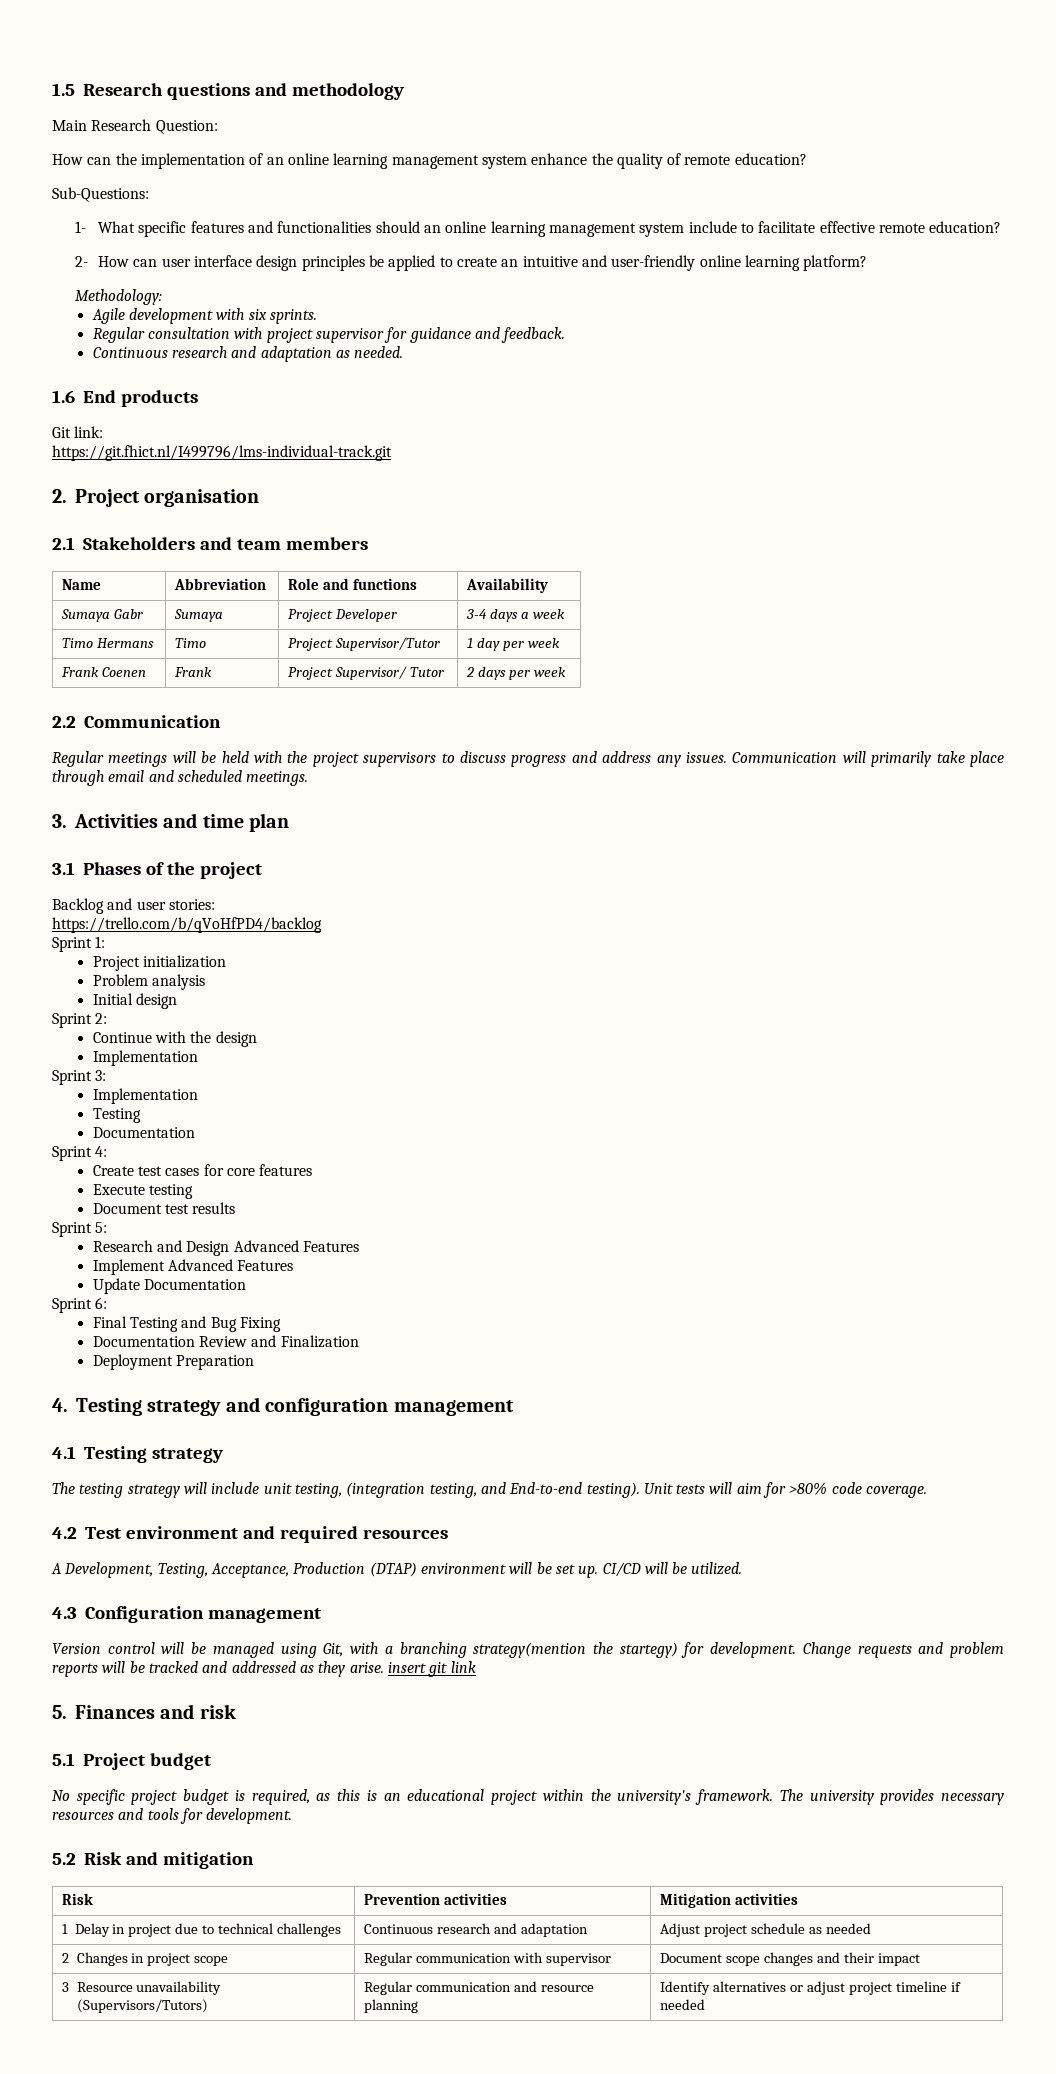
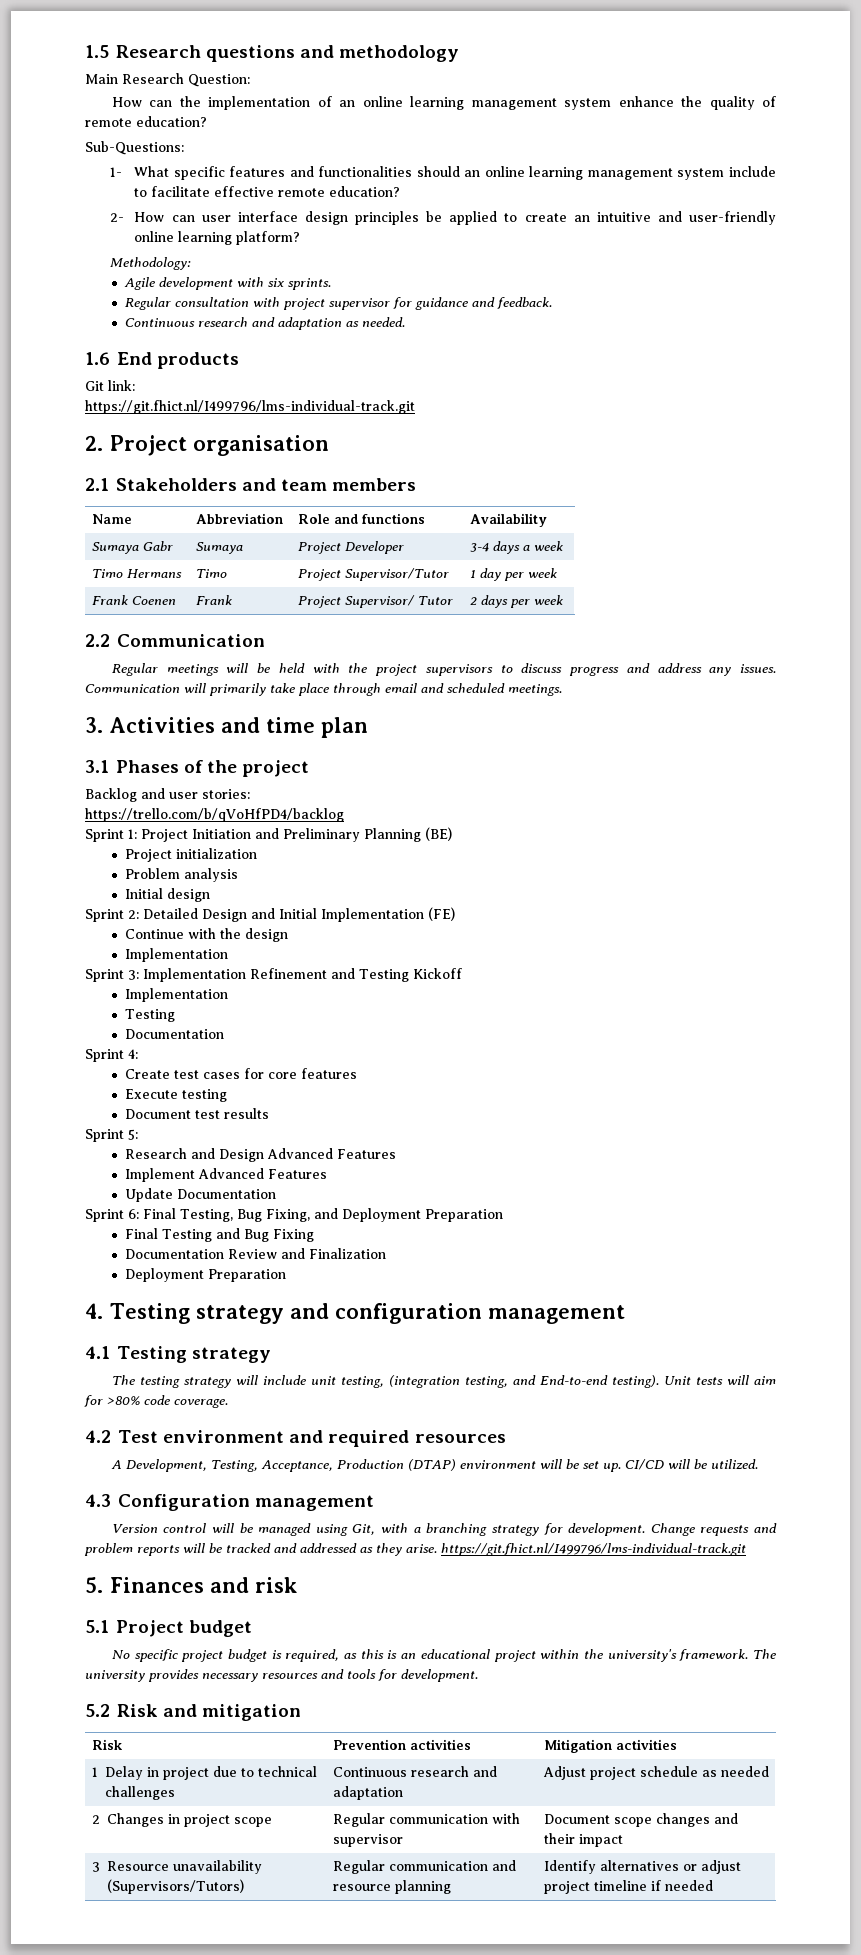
(106, 942) none -> [141,827,452,842] Project Initiation and Preliminary Planning (BE)
(108, 1018) none -> [143,907,455,922] Detailed Design and Initial Implementation (FE)
(107, 1075) none -> [143,968,462,982] Implementation Refinement and Testing Kickoff
(108, 1303) none -> [143,1208,503,1222] Final Testing, Bug Fixing, and Deployment Preparation
[473,1642,678,1658] strategy(mention the startegy) -> [491,1525,539,1536] strategy
[387,1661,476,1677] insert git link -> [441,1543,746,1556] https://git.fhict.nl/I499796/lms-individual-track.git

